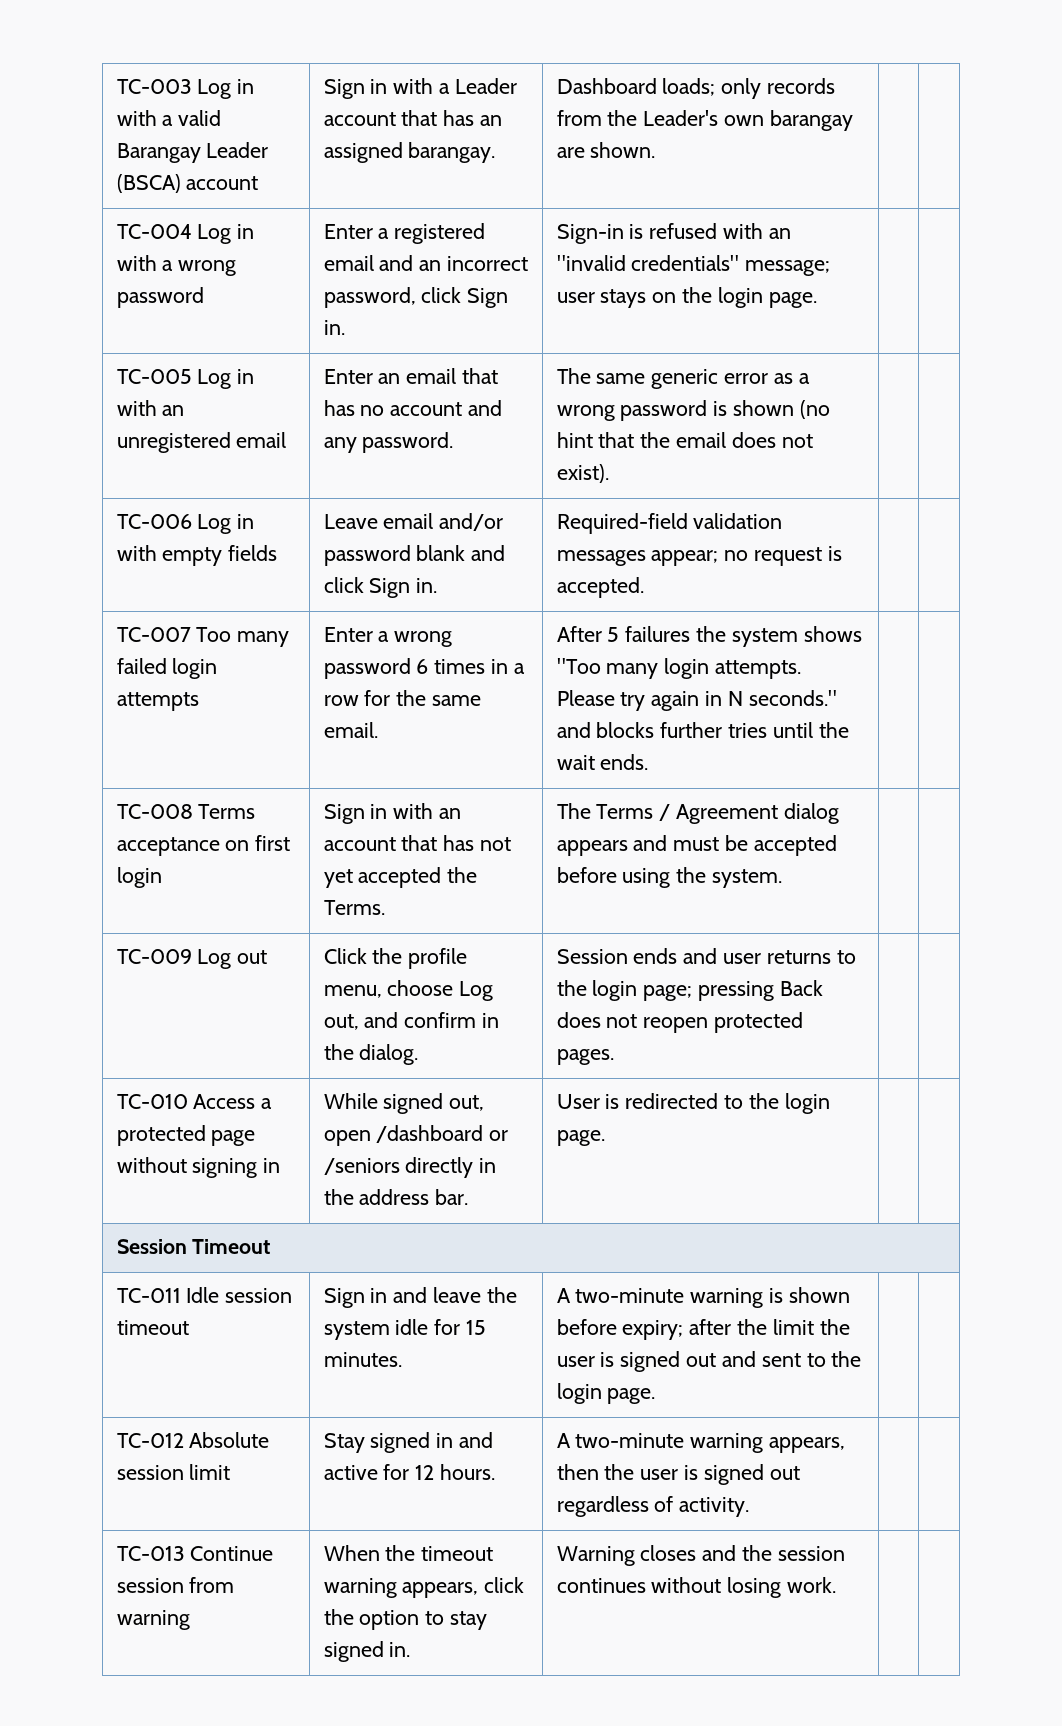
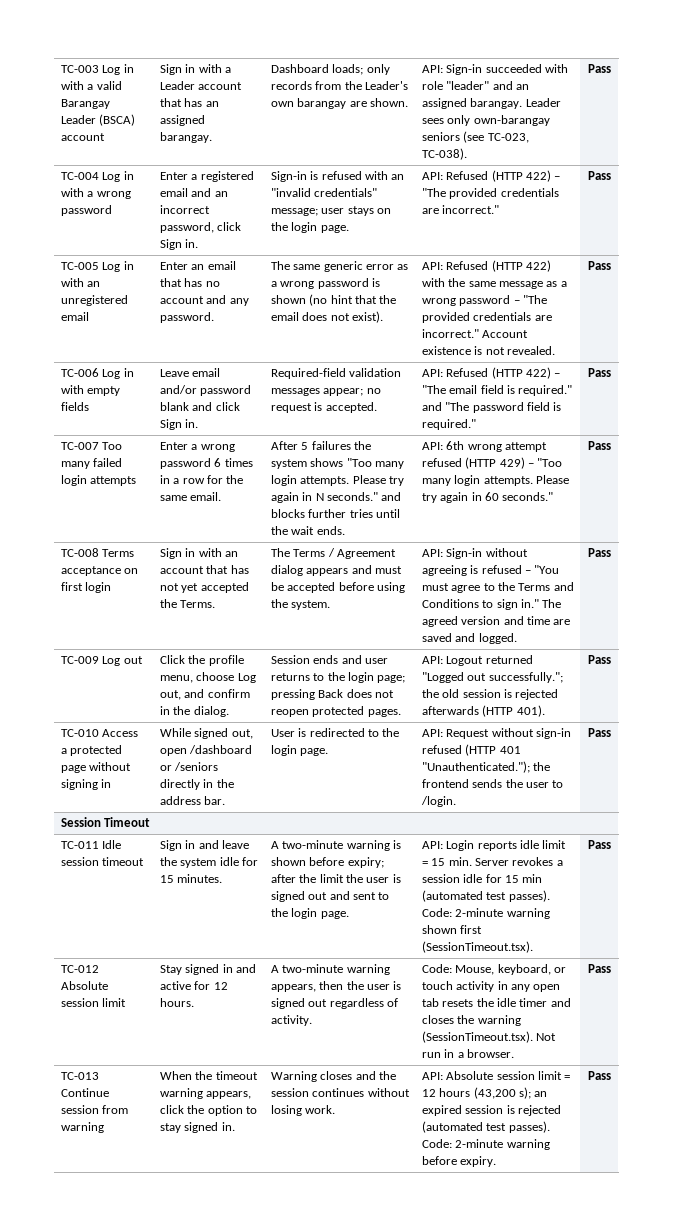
(656, 150) | -> [421,64,568,75] [421,81,529,90] [421,98,561,109] [421,115,550,126] [421,131,529,143] [421,148,467,160] [588,64,611,73] API: Sign-in succeeded with role "leader" and an assigned barangay. Leader sees only own-barangay seniors (see TC-023, TC-038). | Pass
(817, 300) | -> [421,170,561,182] [421,188,559,199] [421,205,500,214] [588,171,611,180] API: Refused (HTTP 422) – "The provided credentials are incorrect." | Pass
(609, 473) | -> [421,260,551,272] [421,278,567,289] [421,295,547,306] [421,312,552,323] [421,329,529,338] [421,346,555,355] [588,261,611,270] API: Refused (HTTP 422) with the same message as a wrong password – "The provided credentials are incorrect." Account existence is not revealed. | Pass
(644, 587) | -> [421,367,561,379] [421,385,573,396] [421,402,562,413] [421,419,476,430] [588,368,611,377] API: Refused (HTTP 422) – "The email field is required." and "The password field is required." | Pass
(649, 762) | -> [421,441,547,452] [421,457,563,469] [421,475,569,486] [421,492,554,503] [588,441,611,450] API: 6th wrong attempt refused (HTTP 429) – "Too many login attempts. Please try again in 60 seconds." | Pass
(783, 878) | -> [421,548,528,559] [421,565,560,576] [421,582,574,593] [421,599,562,610] [421,616,571,627] [421,633,517,644] [588,548,611,557] API: Sign-in without agreeing is refused – "You must agree to the Terms and Conditions to sign in." The agreed version and time are saved and logged. | Pass
(614, 1057) | -> [421,655,533,666] [421,672,563,683] [421,689,559,700] [421,705,545,717] [588,655,611,664] API: Logout returned "Logged out successfully."; the old session is rejected afterwards (HTTP 401). | Pass
(605, 1138) | -> [421,728,571,739] [421,744,521,756] [421,761,551,773] [421,779,564,788] [420,796,456,807] [588,728,611,737] API: Request without sign-in refused (HTTP 401 "Unauthenticated."); the frontend sends the user to /login. | Pass
(656, 1396) | -> [421,840,567,851] [421,857,563,866] [421,874,543,883] [421,890,550,902] [421,908,550,919] [421,925,483,934] [421,941,533,953] [588,840,611,849] API: Login reports idle limit = 15 min. Server revokes a session idle for 15 min (automated test passes). Code: 2-minute warning shown first (SessionTimeout.tsx). | Pass
(750, 1507) | -> [421,964,566,975] [421,981,561,992] [421,998,571,1007] [421,1015,521,1026] [421,1031,557,1043] [421,1049,514,1058] [588,964,611,973] Code: Mouse, keyboard, or touch activity in any open tab resets the idle timer and closes the warning (SessionTimeout.tsx). Not run in a browser. | Pass
(837, 1585) | -> [421,1071,571,1080] [421,1087,548,1099] [421,1105,561,1116] [421,1121,550,1133] [421,1139,550,1150] [421,1156,497,1167] [588,1071,611,1080] API: Absolute session limit = 12 hours (43,200 s); an expired session is rejected (automated test passes). Code: 2-minute warning before expiry. | Pass

